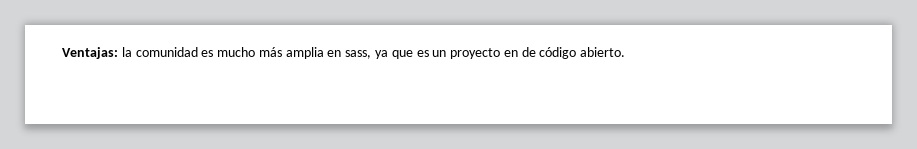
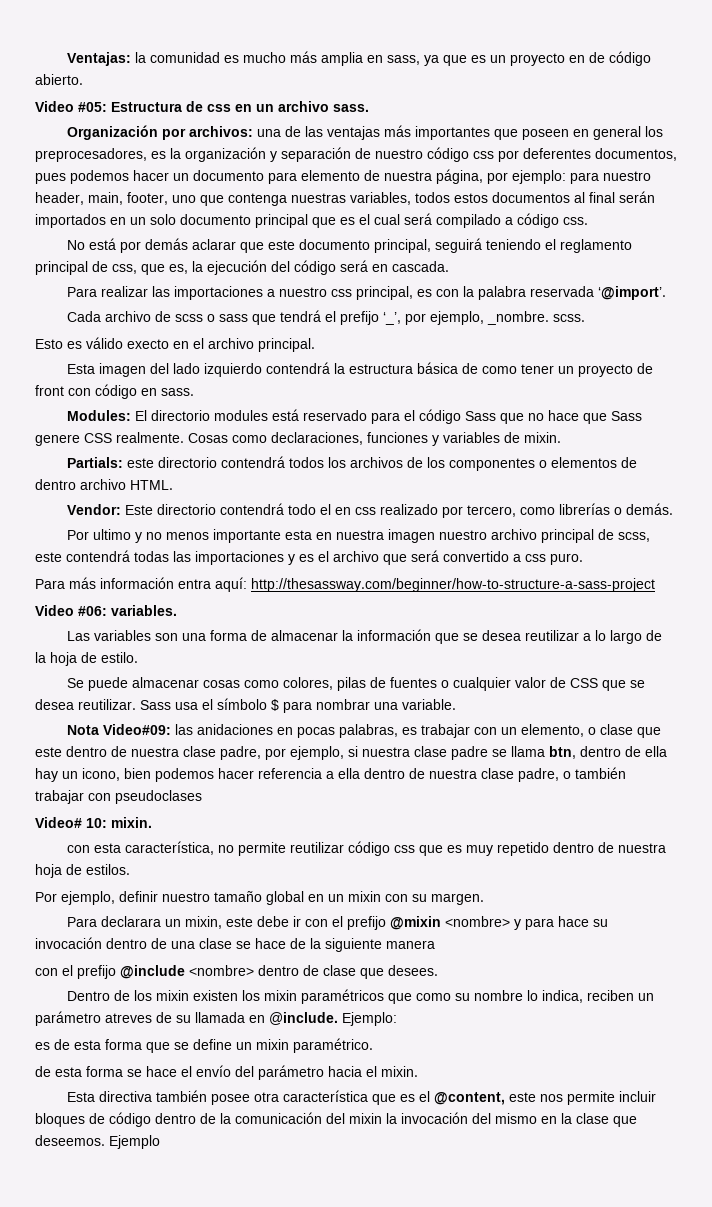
(626, 52) none -> [35,101,369,112] [67,125,664,140] [35,147,677,162] [35,169,651,184] [35,191,655,206] [35,213,588,228] [67,238,633,253] [35,260,449,275] [67,286,667,300] [67,310,586,325] [35,337,315,352] [67,362,654,377] [35,384,194,399] [67,409,643,424] [35,432,561,446] [67,456,638,471] [35,479,173,490] [67,503,674,518] [67,529,651,543] [35,550,583,565] [35,577,655,592] [35,605,177,616] [67,629,663,644] [35,652,138,666] [67,677,646,691] [35,698,456,713] [67,724,662,738] [35,746,667,760] [35,767,626,782] [35,790,202,804] [35,817,152,828] [67,841,667,856] [35,864,130,878] [35,891,484,905] [67,916,609,930] [35,937,435,952] [35,965,438,979] [67,989,655,1004] [35,1011,397,1026] [35,1038,373,1053] [35,1065,418,1080] [67,1090,657,1105] [35,1112,637,1127] [35,1135,160,1149] // Video #05: Estructura de css en un archivo sass. // Organización por archivos: una de las ventajas más importantes que poseen en general los preprocesadores, es la organización y separación de nuestro código css por deferentes documentos, pues podemos hacer un documento para elemento de nuestra página, por ejemplo: para nuestro header, main, footer, uno que contenga nuestras variables, todos estos documentos al final serán importados en un solo documento principal que es el cual será compilado a código css. // No está por demás aclarar que este documento principal, seguirá teniendo el reglamento principal de css, que es, la ejecución del código será en cascada. // Para realizar las importaciones a nuestro css principal, es con la palabra reservada ‘@import’. // Cada archivo de scss o sass que tendrá el prefijo ‘_’, por ejemplo, _nombre. scss. // Esto es válido execto en el archivo principal. // Esta imagen del lado izquierdo contendrá la estructura básica de como tener un proyecto de front con código en sass. // Modules: El directorio modules está reservado para el código Sass que no hace que Sass genere CSS realmente. Cosas como declaraciones, funciones y variables de mixin. // Partials: este directorio contendrá todos los archivos de los componentes o elementos de dentro archivo HTML. // Vendor: Este directorio contendrá todo el en css realizado por tercero, como librerías o demás. // Por ultimo y no menos importante esta en nuestra imagen nuestro archivo principal de scss, este contendrá todas las importaciones y es el archivo que será convertido a css puro. // Para más información entra aquí: http://thesassway.com/beginner/how-to-structure-a-sass-project // Video #06: variables. // Las variables son una forma de almacenar la información que se desea reutilizar a lo largo de la hoja de estilo. // Se puede almacenar cosas como colores, pilas de fuentes o cualquier valor de CSS que se desea reutilizar. Sass usa el símbolo $ para nombrar una variable. // Nota Video#09: las anidaciones en pocas palabras, es trabajar con un elemento, o clase que este dentro de nuestra clase padre, por ejemplo, si nuestra clase padre se llama btn, dentro de ella hay un icono, bien podemos hacer referencia a ella dentro de nuestra clase padre, o también trabajar con pseudoclases // Video# 10: mixin. // con esta característica, no permite reutilizar código css que es muy repetido dentro de nuestra hoja de estilos. // Por ejemplo, definir nuestro tamaño global en un mixin con su margen. // Para declarara un mixin, este debe ir con el prefijo @mixin <nombre> y para hace su invocación dentro de una clase se hace de la siguiente manera // con el prefijo @include <nombre> dentro de clase que desees. // Dentro de los mixin existen los mixin paramétricos que como su nombre lo indica, reciben un parámetro atreves de su llamada en @include. Ejemplo: // es de esta forma que se define un mixin paramétrico. // de esta forma se hace el envío del parámetro hacia el mixin. // Esta directiva también posee otra característica que es el @content, este nos permite incluir bloques de código dentro de la comunicación del mixin la invocación del mismo en la clase que deseemos. Ejemplo

